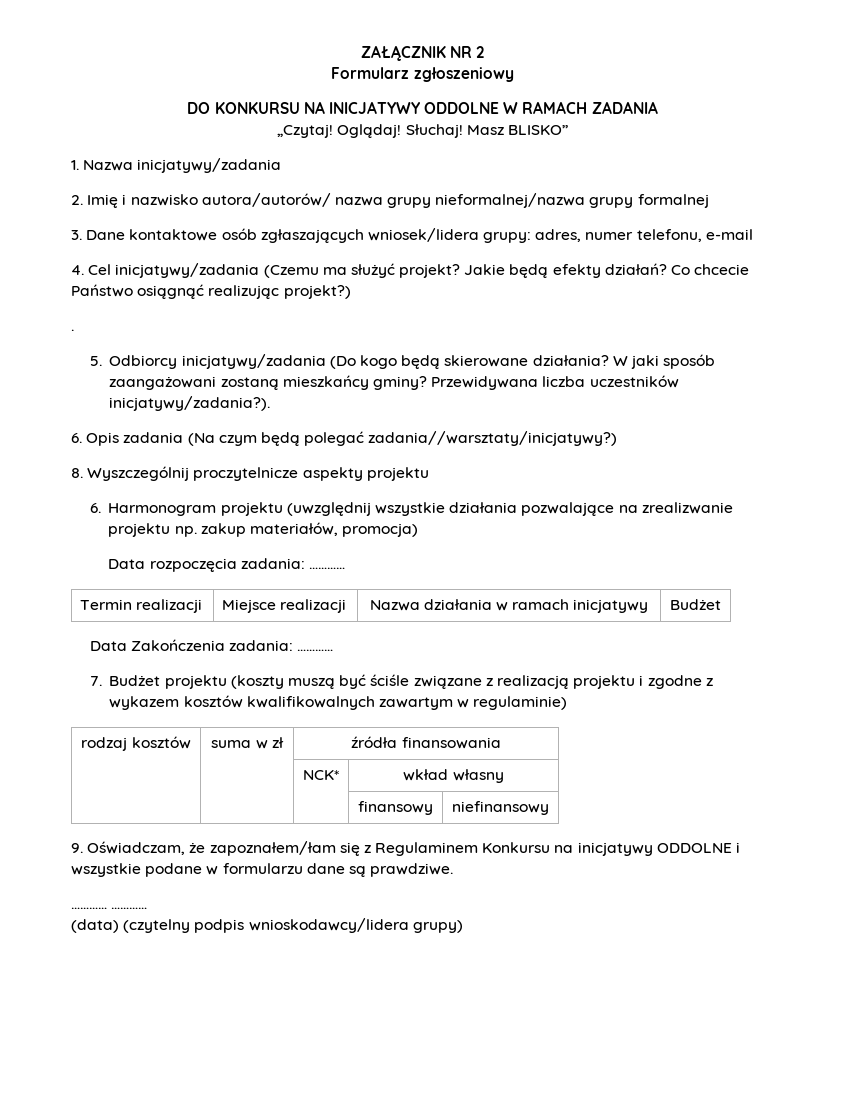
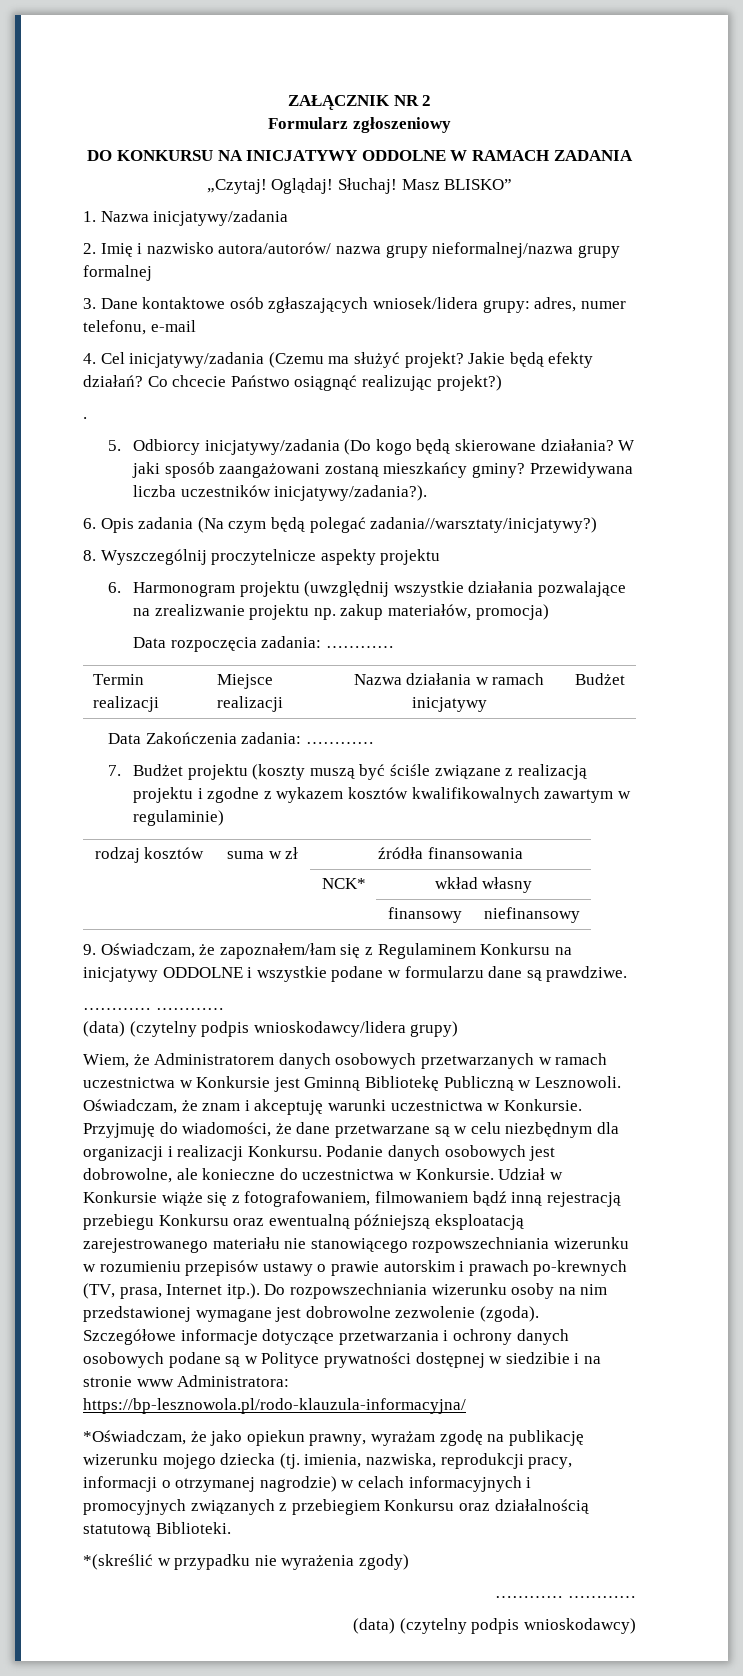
(463, 926) none -> [83,1053,608,1069] [83,1076,621,1092] [83,1099,582,1115] [83,1122,619,1138] [83,1145,556,1161] [83,1168,563,1183] [83,1191,621,1207] [83,1214,524,1230] [83,1237,629,1253] [83,1260,628,1276] [83,1283,608,1299] [83,1306,539,1322] [83,1329,569,1345] [83,1352,601,1368] [83,1375,290,1387] [83,1398,466,1414] [83,1430,584,1446] [83,1453,573,1469] [83,1476,532,1492] [83,1499,589,1515] [83,1522,231,1537] [83,1554,409,1570] [495,1596,636,1598] [353,1618,636,1634] // Wiem, że Administratorem danych osobowych przetwarzanych w ramach uczestnictwa w Konkursie jest Gminną Bibliotekę Publiczną w Lesznowoli. Oświadczam, że znam i akceptuję warunki uczestnictwa w Konkursie. Przyjmuję do wiadomości, że dane przetwarzane są w celu niezbędnym dla organizacji i realizacji Konkursu. Podanie danych osobowych jest dobrowolne, ale konieczne do uczestnictwa w Konkursie. Udział w Konkursie wiąże się z fotografowaniem, filmowaniem bądź inną rejestracją przebiegu Konkursu oraz ewentualną późniejszą eksploatacją zarejestrowanego materiału nie stanowiącego rozpowszechniania wizerunku w rozumieniu przepisów ustawy o prawie autorskim i prawach po-krewnych (TV, prasa, Internet itp.). Do rozpowszechniania wizerunku osoby na nim przedstawionej wymagane jest dobrowolne zezwolenie (zgoda). Szczegółowe informacje dotyczące przetwarzania i ochrony danych osobowych podane są w Polityce prywatności dostępnej w siedzibie i na stronie www Administratora: https://bp-lesznowola.pl/rodo-klauzula-informacyjna/ // *Oświadczam, że jako opiekun prawny, wyrażam zgodę na publikację wizerunku mojego dziecka (tj. imienia, nazwiska, reprodukcji pracy, informacji o otrzymanej nagrodzie) w celach informacyjnych i promocyjnych związanych z przebiegiem Konkursu oraz działalnością statutową Biblioteki. // *(skreślić w przypadku nie wyrażenia zgody) // ………… ………… // (data) (czytelny podpis wnioskodawcy)

